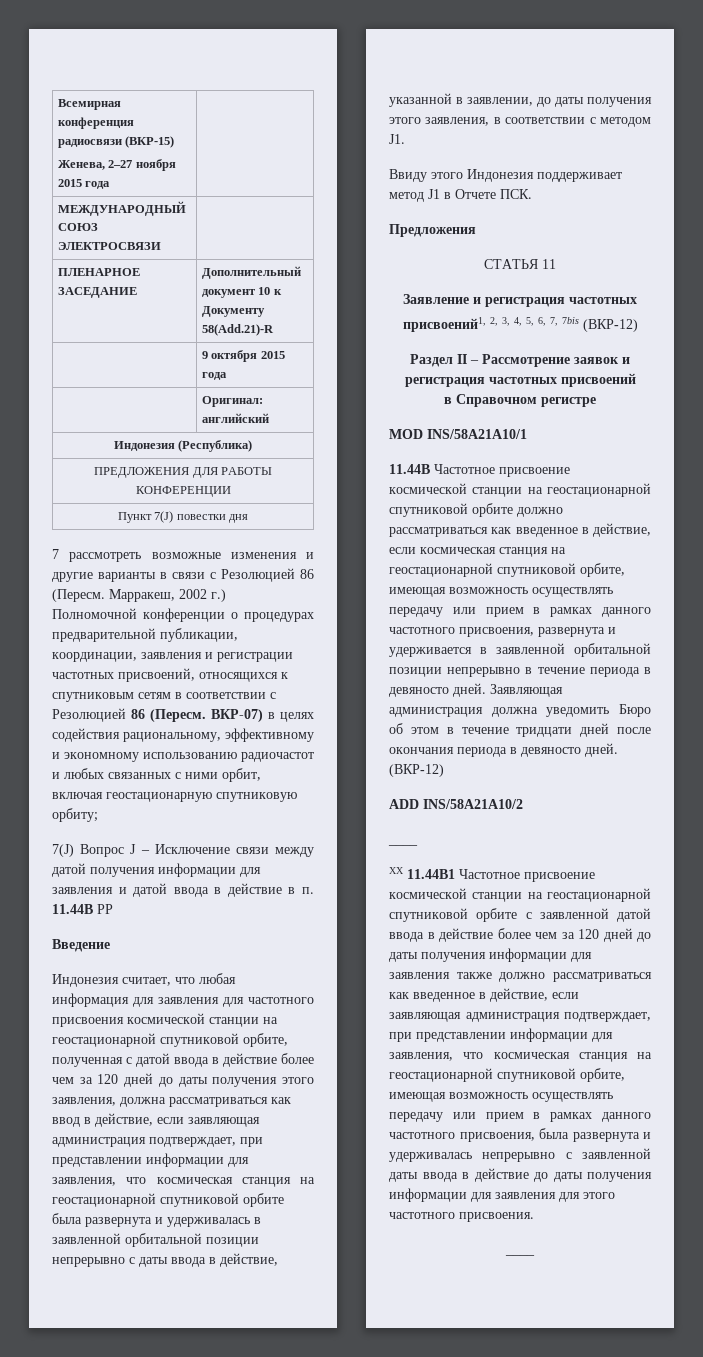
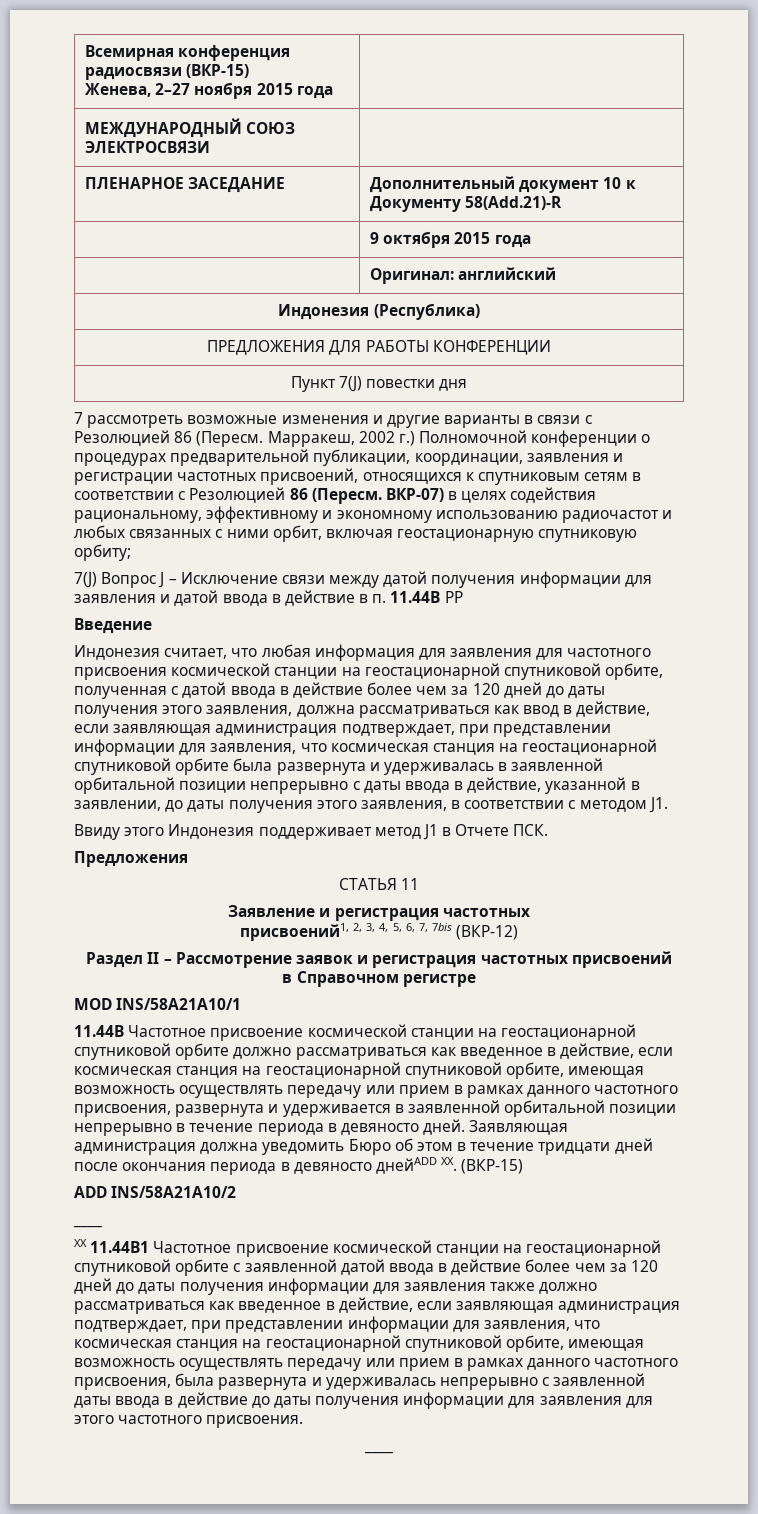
[585,743,618,757] [389,764,444,777] дней. (ВКР-12) -> [375,1157,524,1174] днейADD XX. (ВКР-15)

